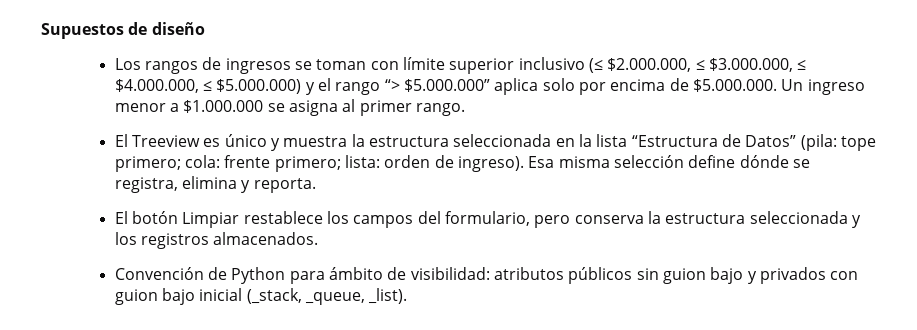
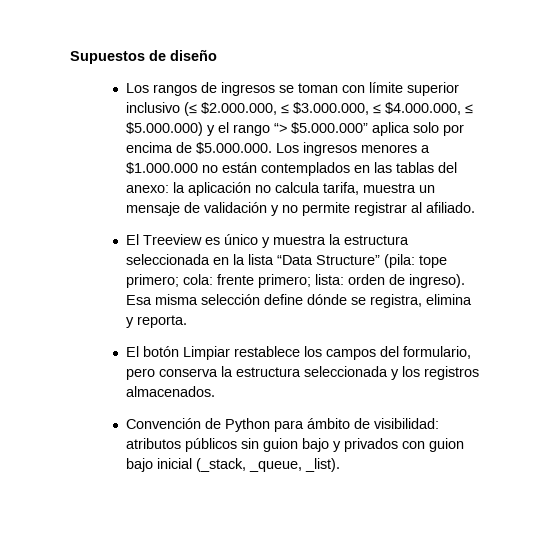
[781,79,865,95] [114,99,465,116] Un ingreso menor a $1.000.000 se asigna al primer rango. -> [276,142,431,156] [126,162,458,176] [126,182,436,196] [126,202,476,216] Los ingresos menores a $1.000.000 no están contemplados en las tablas del anexo: la aplicación no calcula tarifa, muestra un mensaje de validación y no permite registrar al afiliado.
[631,134,797,147] “Estructura de Datos” -> [277,255,381,265] “Data Structure”

